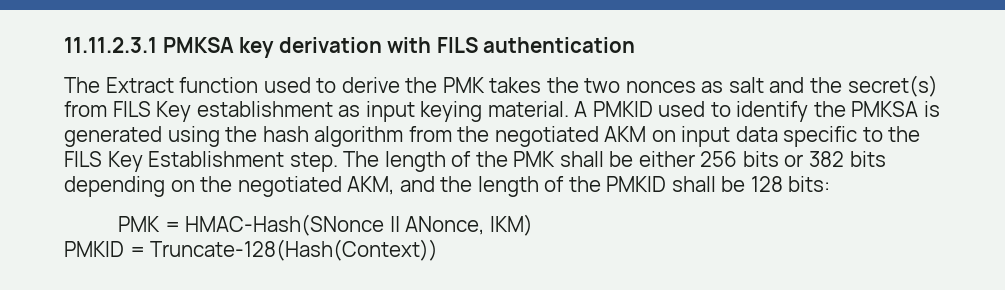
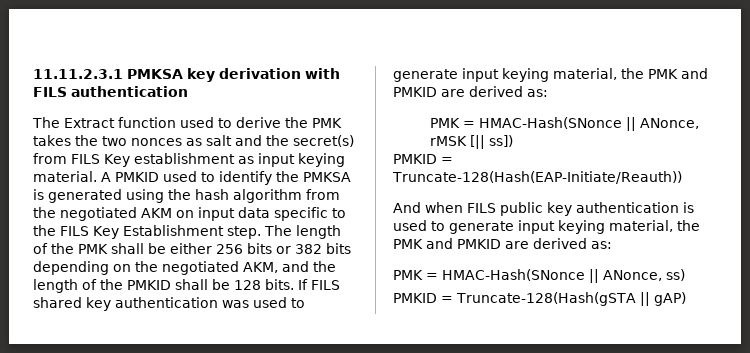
[788,176,831,192] [118,214,533,236] [64,239,439,261] bits: // PMK = HMAC-Hash(SNonce || ANonce, IKM) // PMKID = Truncate-128(Hash(Context)) -> [265,279,340,290] [33,297,305,311] [393,68,708,82] [393,86,548,97] [429,117,699,131] [429,135,513,149] [393,154,453,164] [392,171,682,184] [393,202,694,216] [393,220,700,234] [393,238,612,249] [393,269,685,283] [393,292,686,306] bits. If FILS shared key authentication was used to generate input keying material, the PMK and PMKID are derived as: // PMK = HMAC-Hash(SNonce || ANonce, rMSK [|| ss]) // PMKID = Truncate-128(Hash(EAP-Initiate/Reauth)) // And when FILS public key authentication is used to generate input keying material, the PMK and PMKID are derived as: // PMK = HMAC-Hash(SNonce || ANonce, ss) // PMKID = Truncate-128(Hash(gSTA || gAP)

